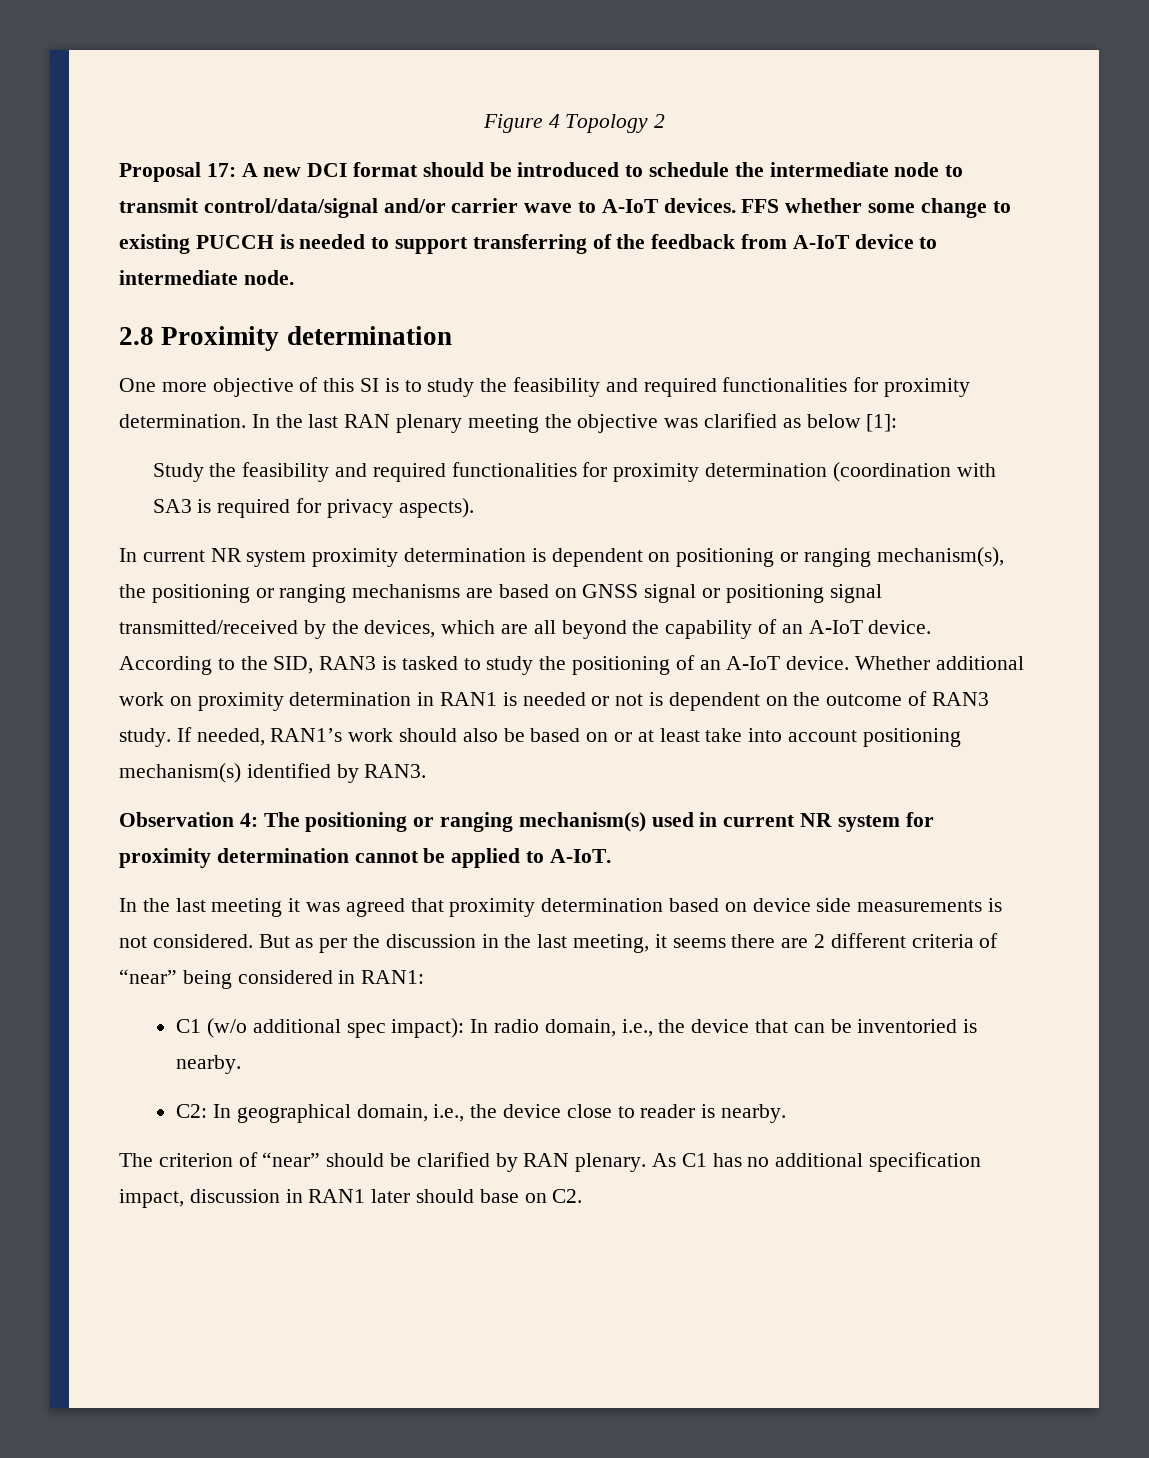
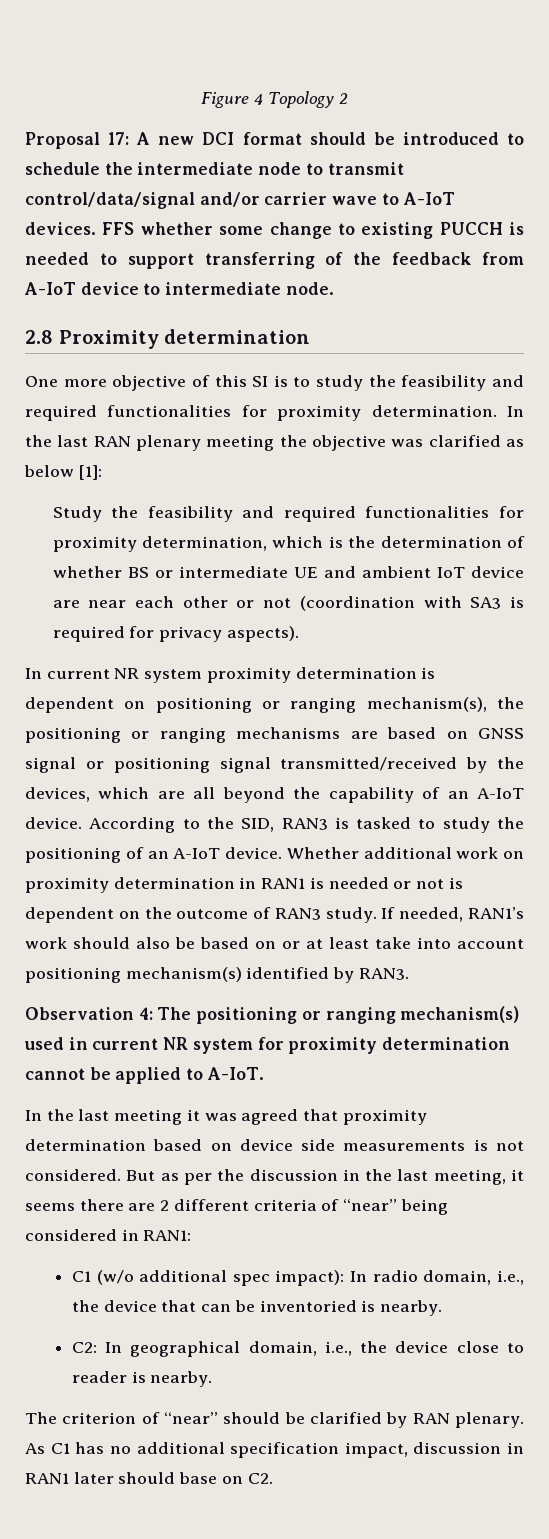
[705,463,828,477] determination -> [142,536,525,551] [52,566,524,578] [52,596,292,608] determination, which is the determination of whether BS or intermediate UE and ambient IoT device are near each other or not

